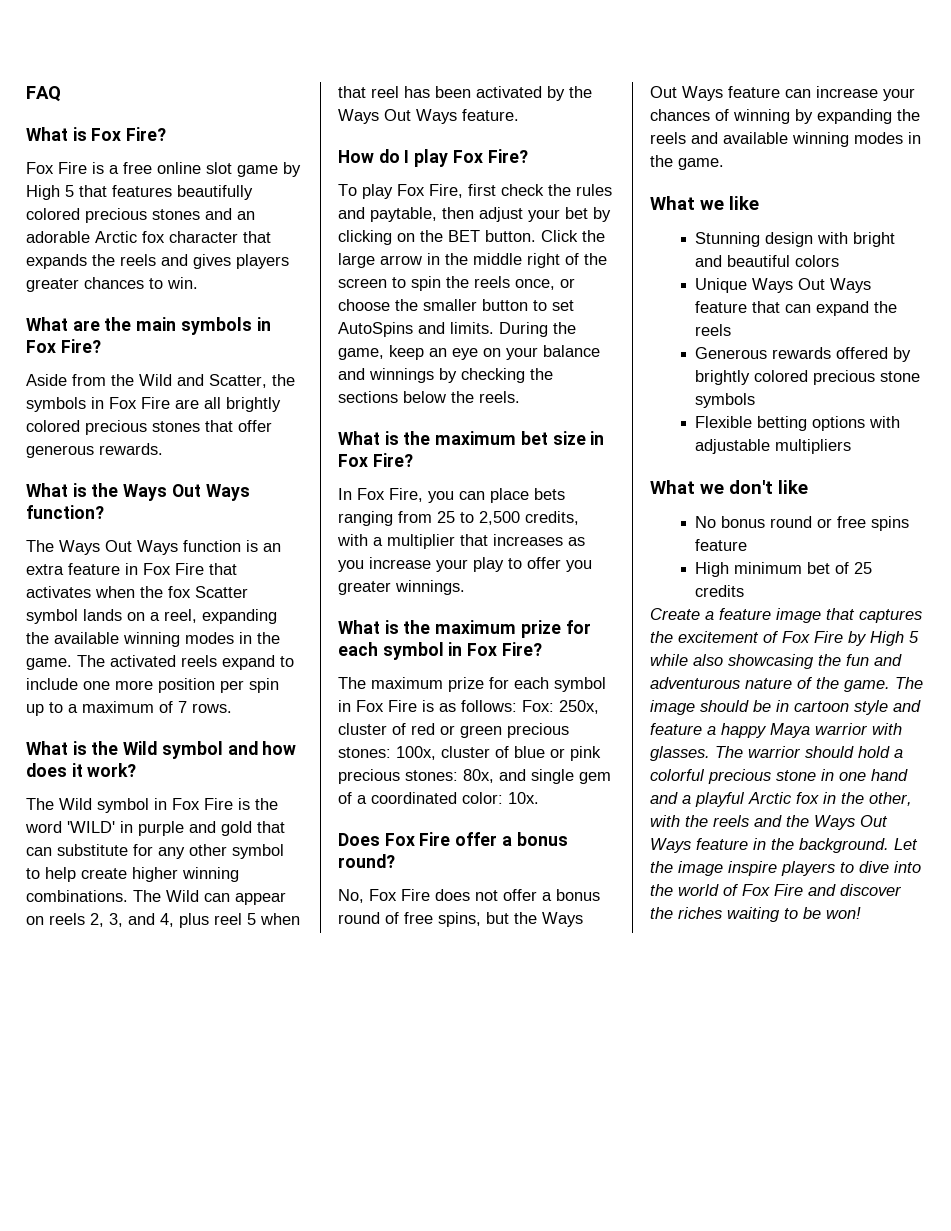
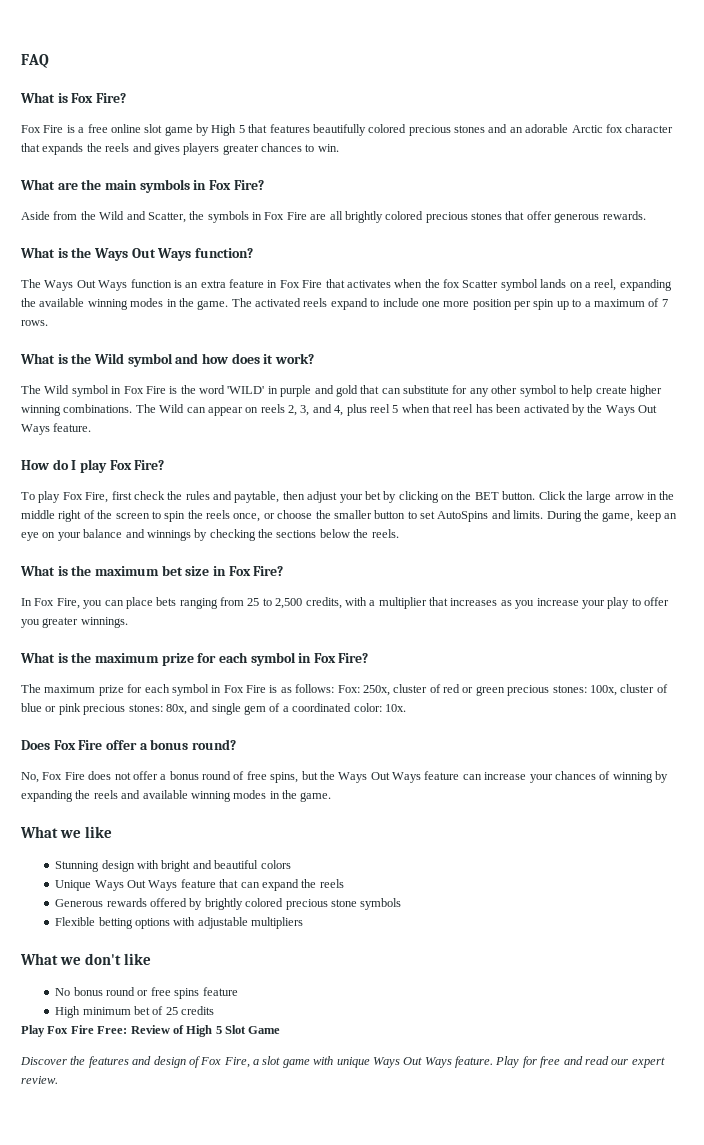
[650,608,922,623] [650,631,919,646] [650,654,902,669] [650,677,923,692] [650,700,921,715] [650,723,902,738] [650,746,903,761] [650,769,908,784] [650,792,912,807] [650,815,888,830] [650,838,918,853] [650,861,921,876] [650,884,902,896] [650,907,861,922] Create a feature image that captures the excitement of Fox Fire by High 5 while also showcasing the fun and adventurous nature of the game. The image should be in cartoon style and feature a happy Maya warrior with glasses. The warrior should hold a colorful precious stone in one hand and a playful Arctic fox in the other, with the reels and the Ways Out Ways feature in the background. Let the image inspire players to dive into the world of Fox Fire and discover the riches waiting to be won! -> [21,1025,281,1037] [20,1056,665,1068] [21,1076,58,1084] Play Fox Fire Free: Review of High 5 Slot Game // Discover the features and design of Fox Fire, a slot game with unique Ways Out Ways feature. Play for free and read our expert review.

